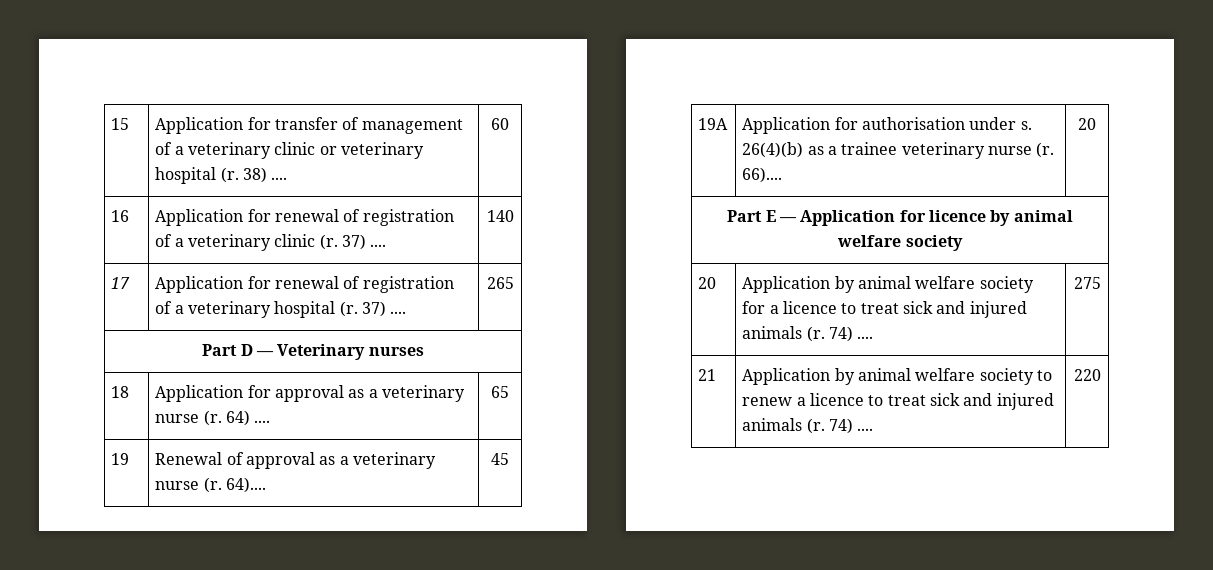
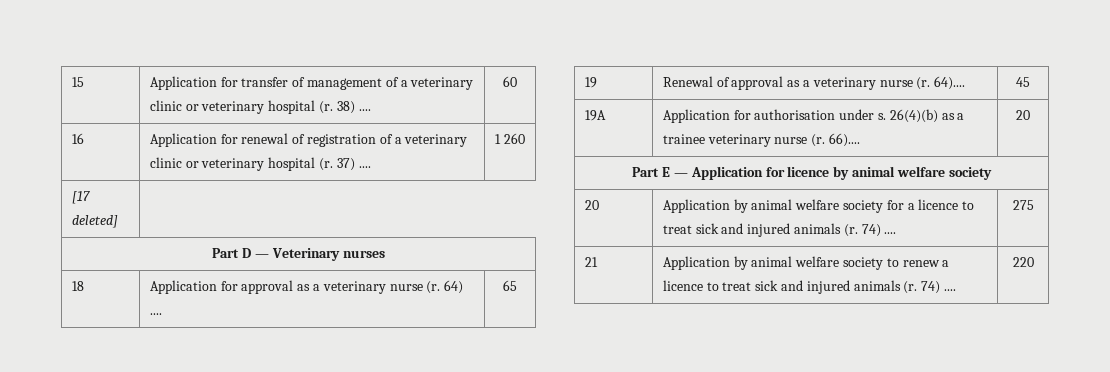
[319,234,387,250] [486,210,514,222] [111,277,131,289] [155,276,454,293] [155,301,184,314] (r. 37) .... | 140 // 17 | Application for renewal of registration of a -> [185,161,199,168] or
[486,277,514,289] 265 -> [495,133,525,144] [71,191,90,204] [71,215,118,228] 1 260 // [17 deleted]

